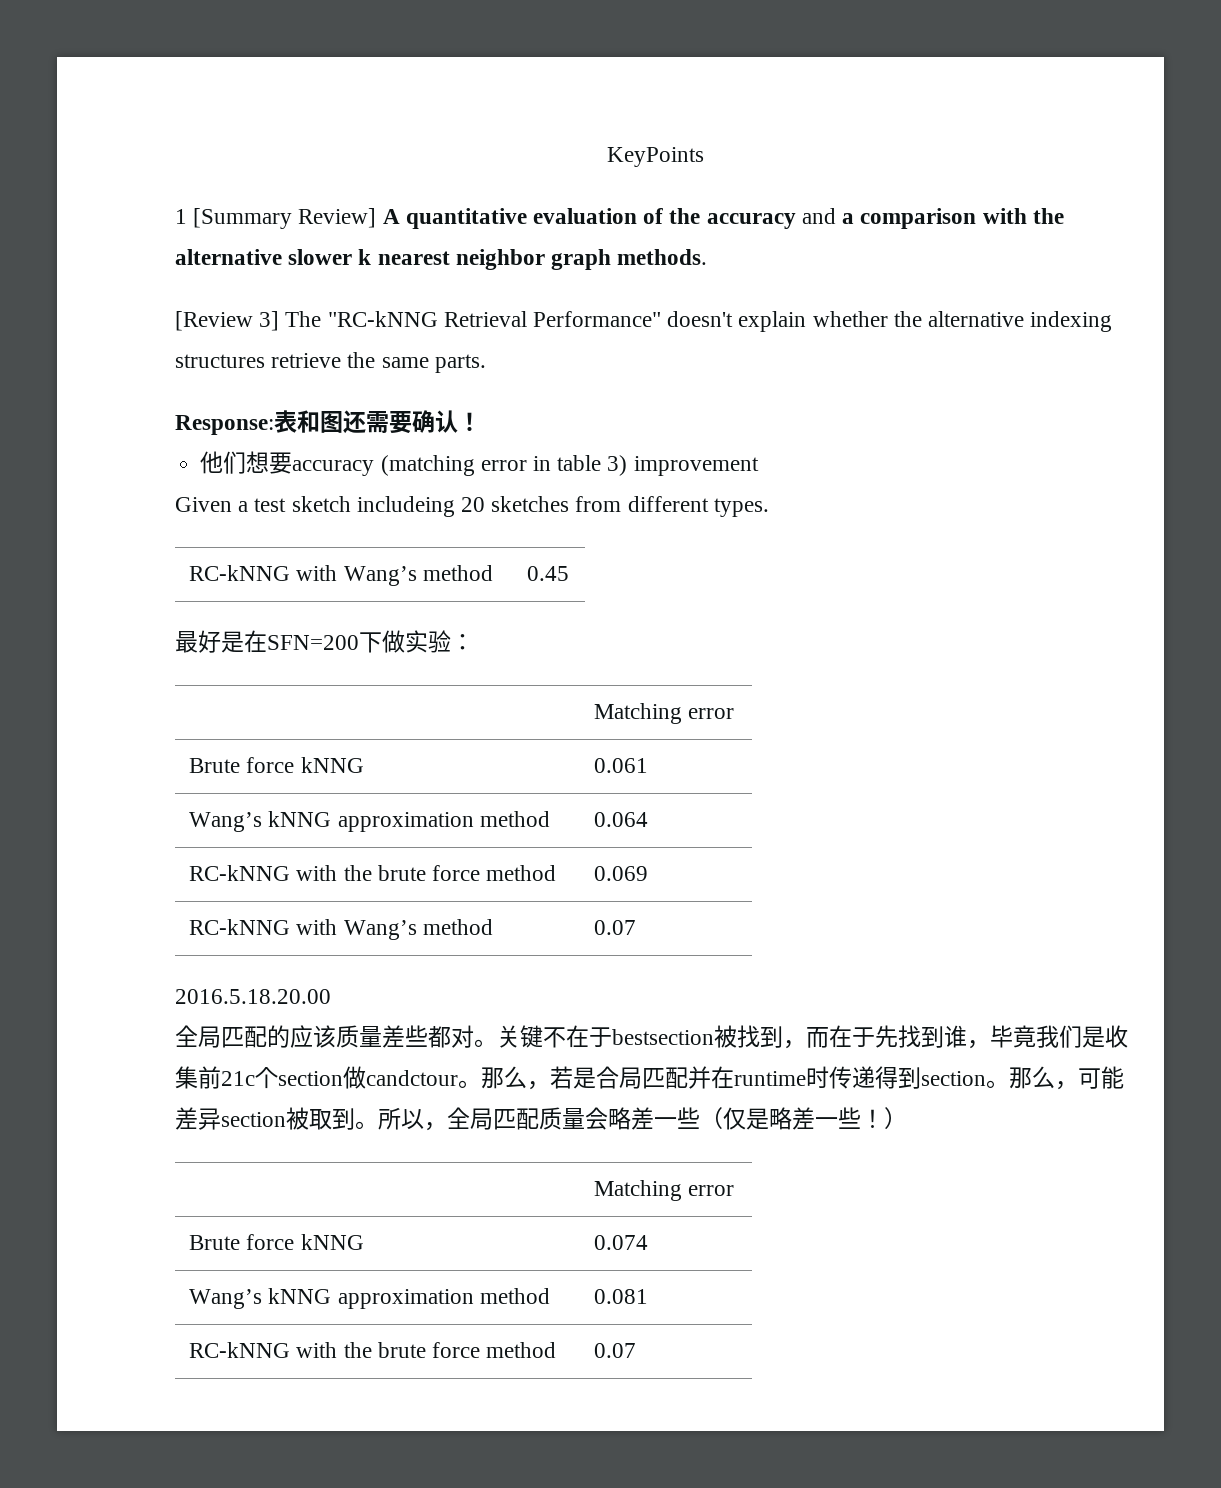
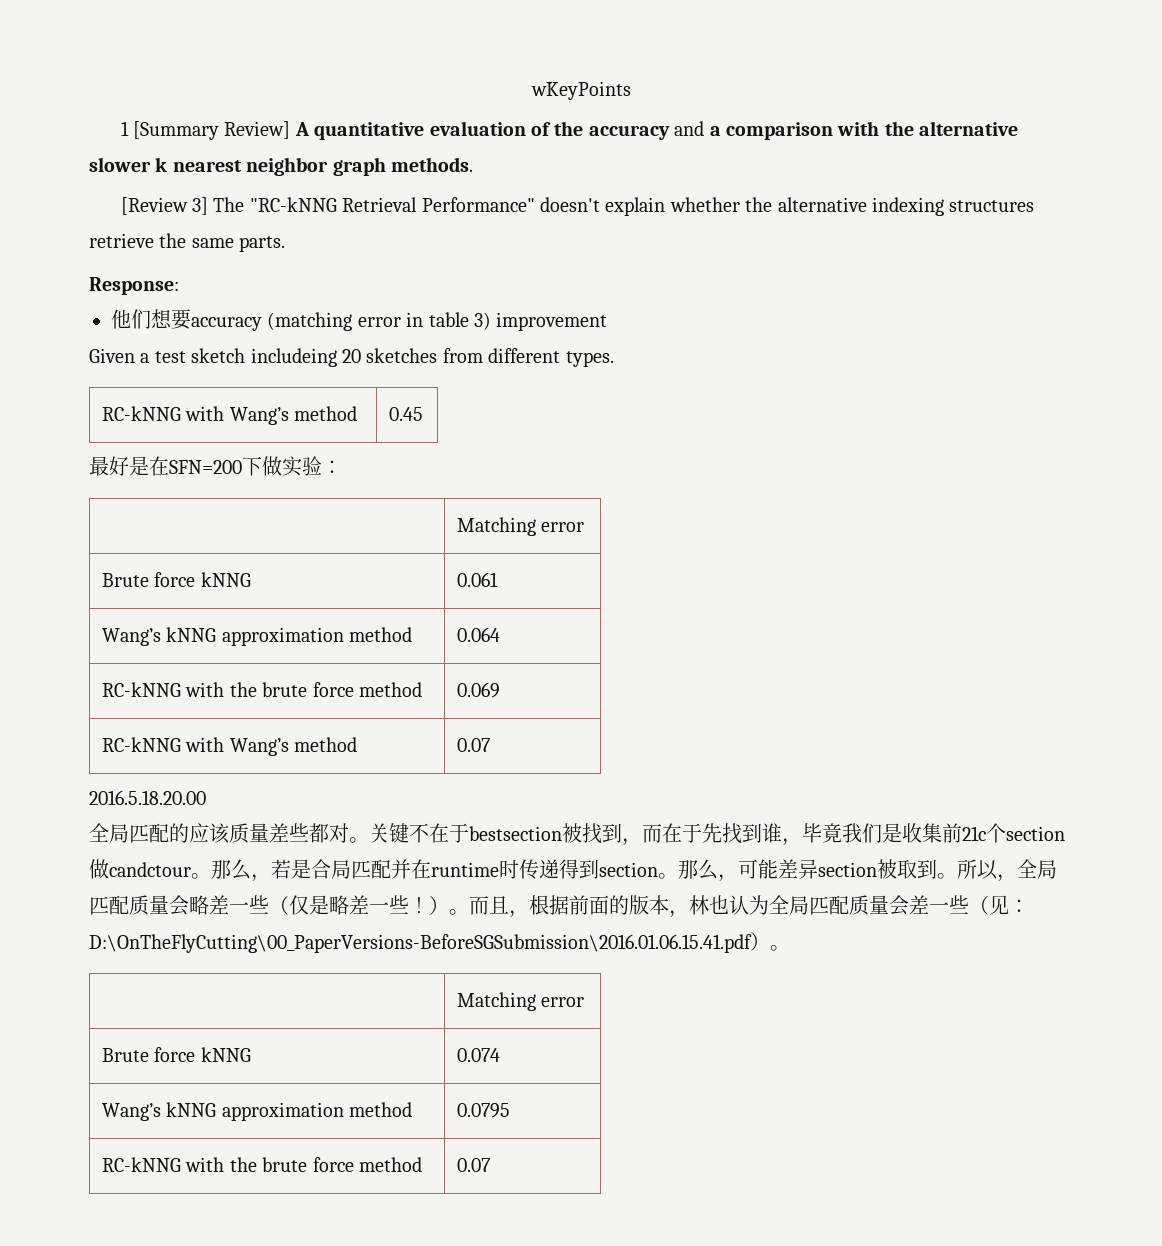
[606,147,704,167] KeyPoints -> [530,81,631,100] wKeyPoints
[274,410,481,434] 表和图还需要确认！ -> (179, 286) none
(907, 1118) none -> [449,895,1029,918] [89,932,790,953] 。而且，根据前面的版本，林也认为全局匹配质量会差一些（见：D:\OnTheFlyCutting\00_PaperVersions-BeforeSGSubmission\2016.01.06.15.41.pdf）。
[594,1289,649,1304] 0.081 -> [457,1103,511,1118] 0.0795

